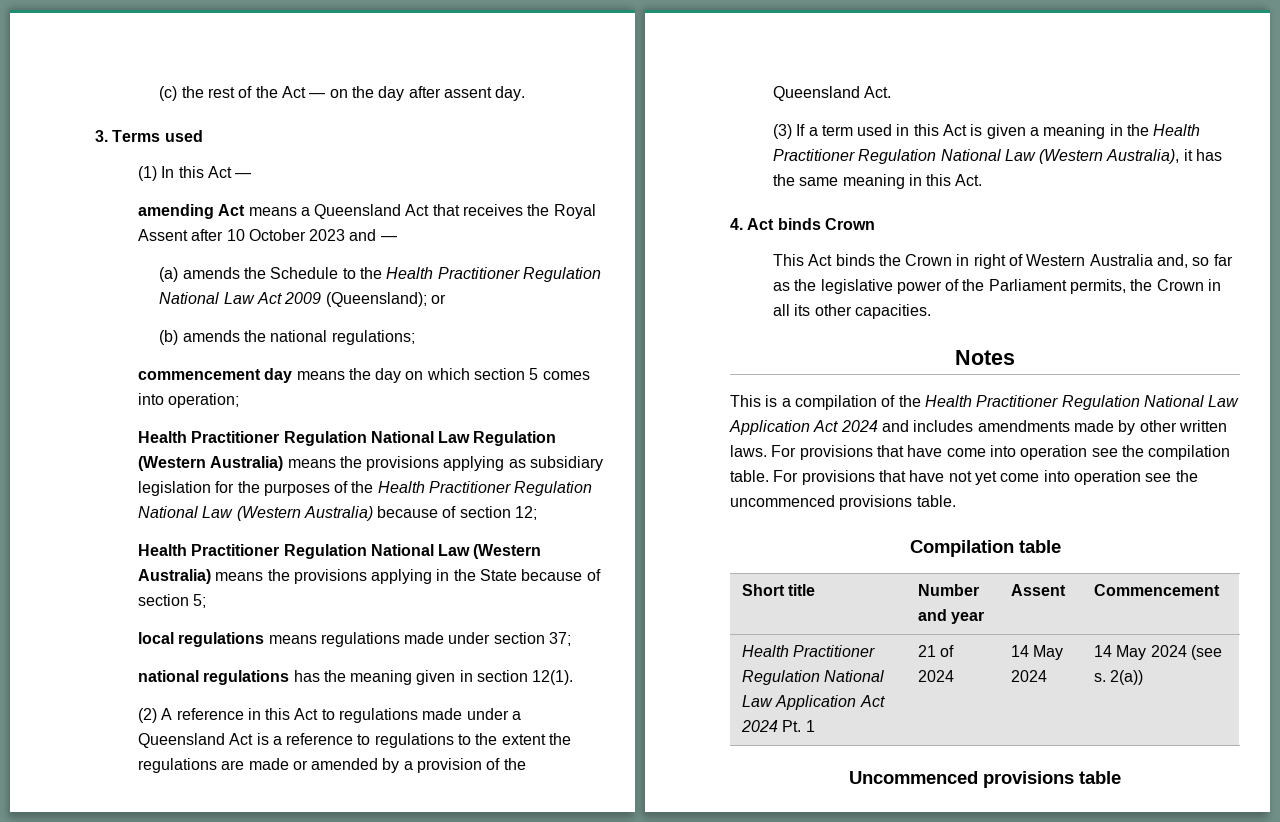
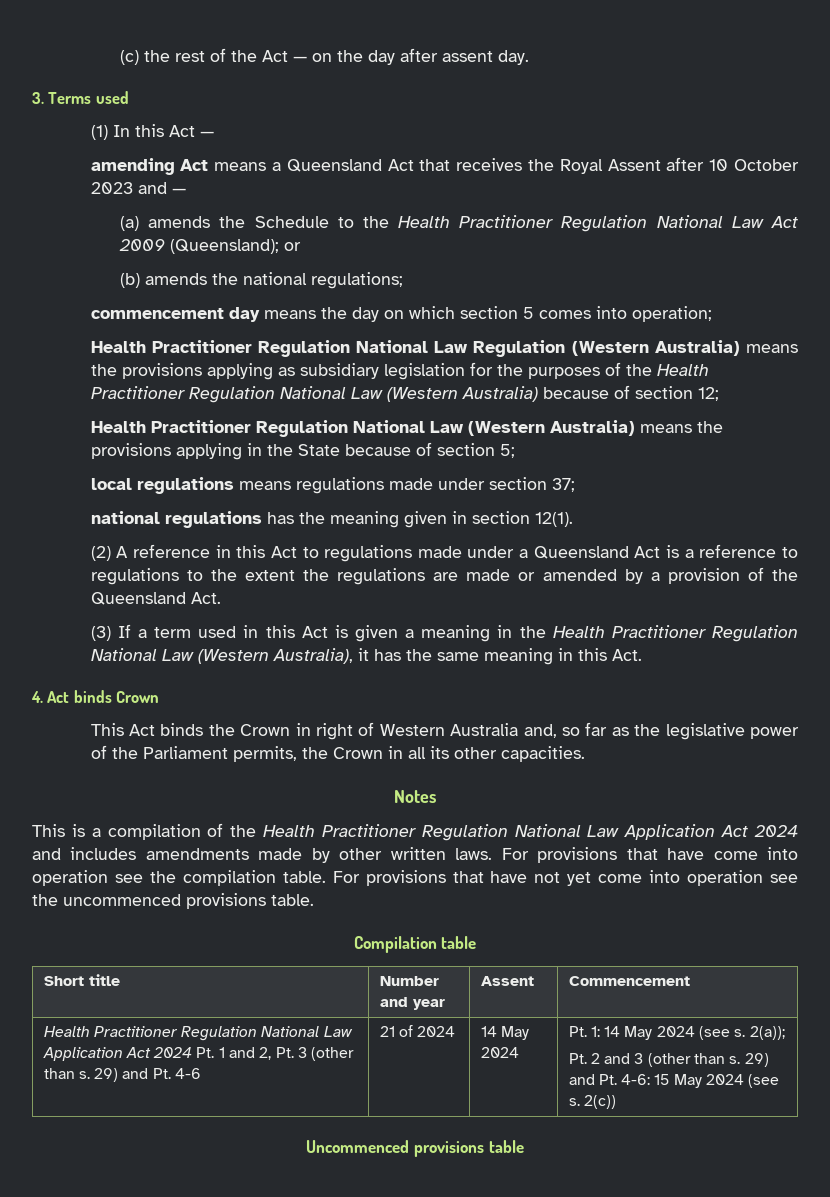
(815, 726) none -> [229,1047,355,1061] [43,1068,202,1082] and 2, Pt. 3 (other than s. 29) and Pt. 4-6
(1048, 676) none -> [568,1026,600,1037] Pt. 1:
[1110,670,1144,685] 2(a)) -> [749,1026,785,1040] [568,1053,769,1067] [568,1074,780,1088] [568,1095,616,1109] 2(a)); // Pt. 2 and 3 (other than s. 29) and Pt. 4-6: 15 May 2024 (see s. 2(c))

